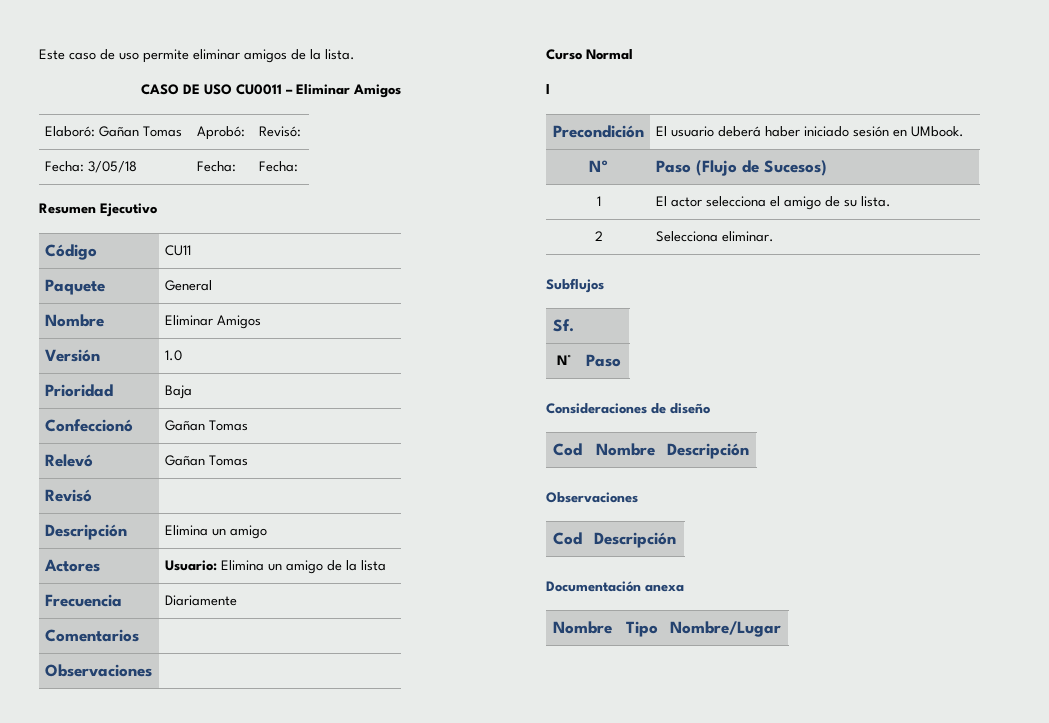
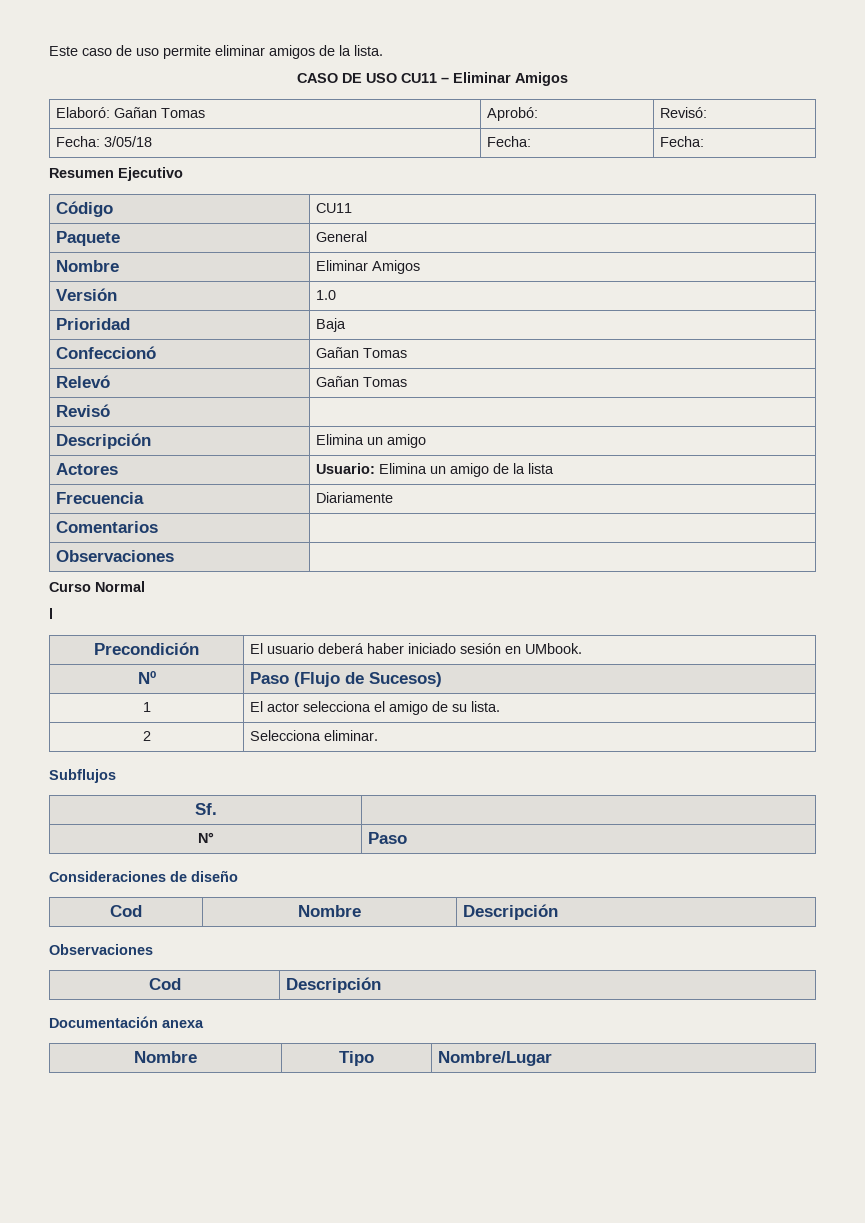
[236,84,282,95] CU0011 -> [401,73,437,83] CU11

